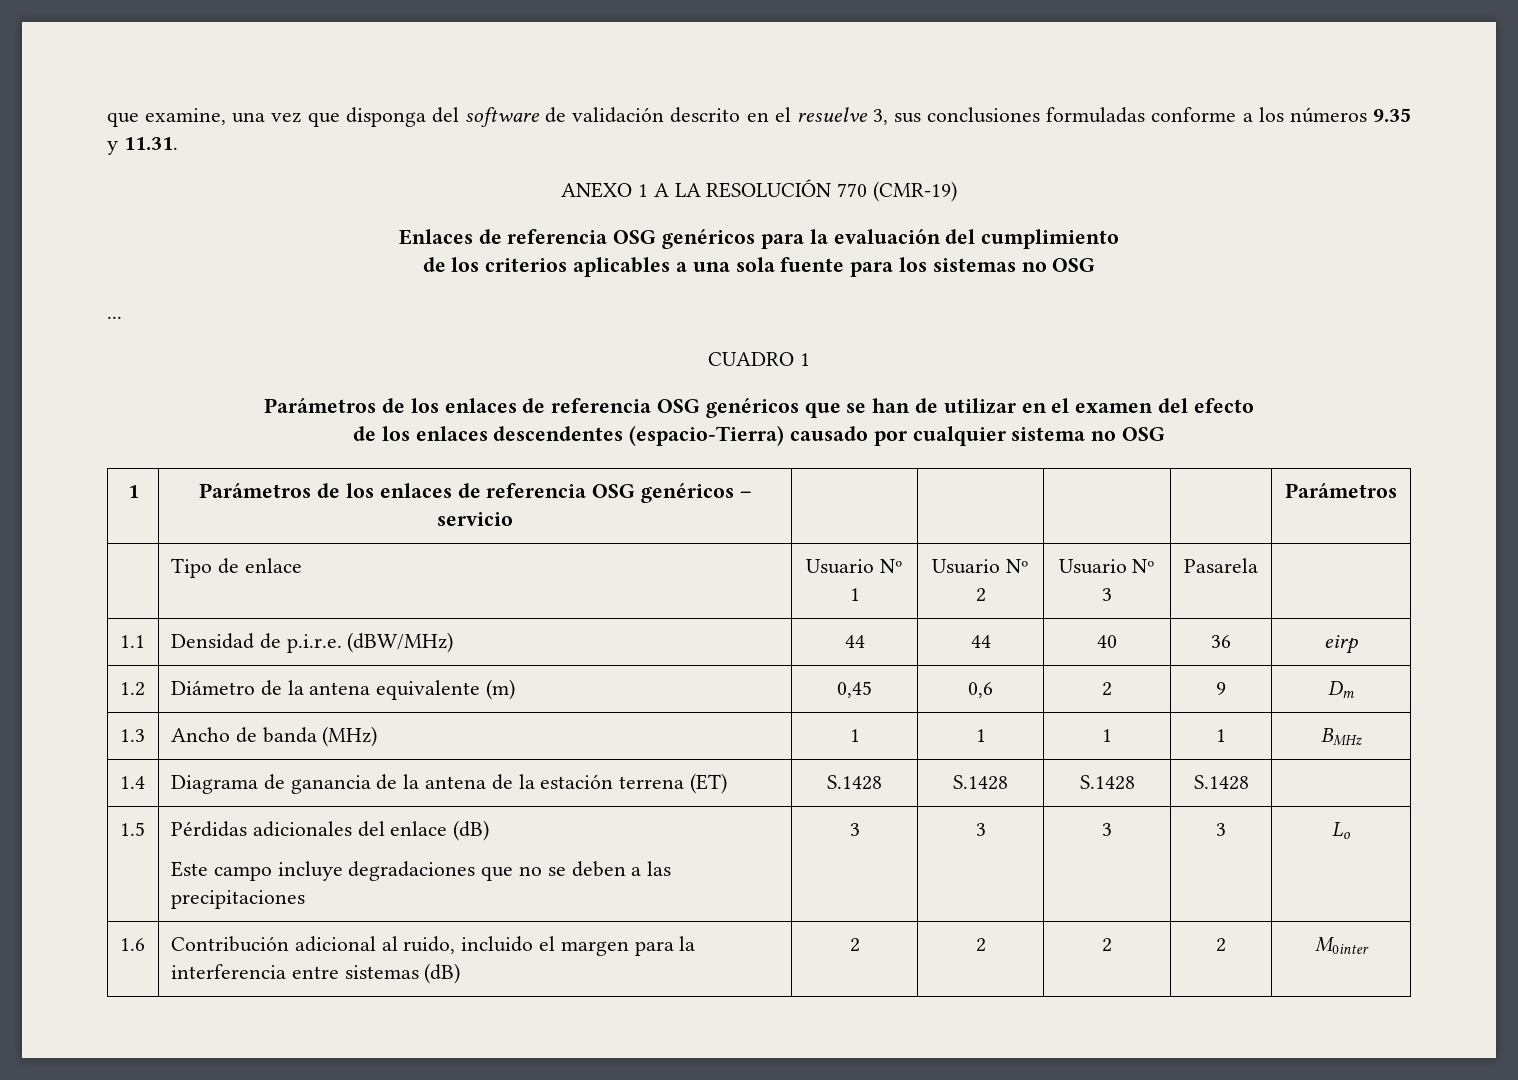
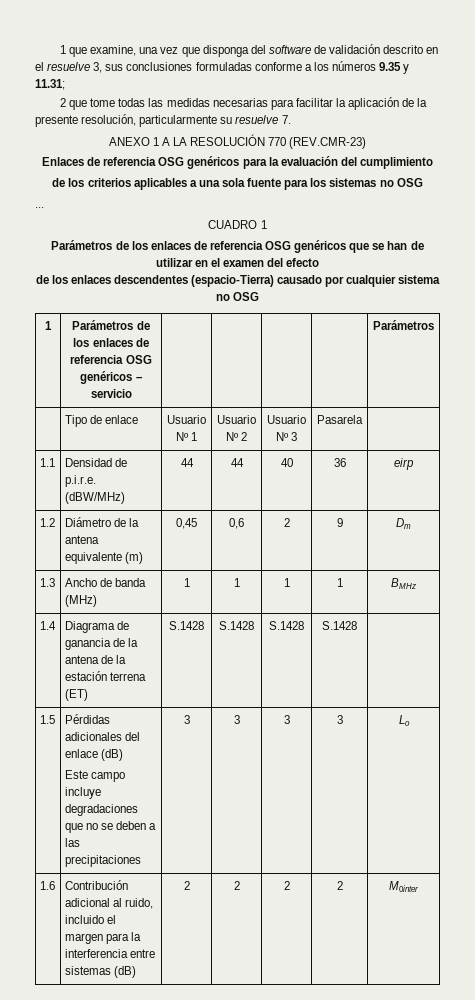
(107, 119) none -> [60,45,67,54] 1
[123,137,178,150] 11.31. -> [35,79,65,90] [60,97,428,110] [35,114,291,127] 11.31; // 2 que tome todas las medidas necesarias para facilitar la aplicación de la presente resolución, particularmente su resuelve 7.
[872,181,957,202] (CMR-19) -> [289,137,367,149] (REV.CMR-23)

